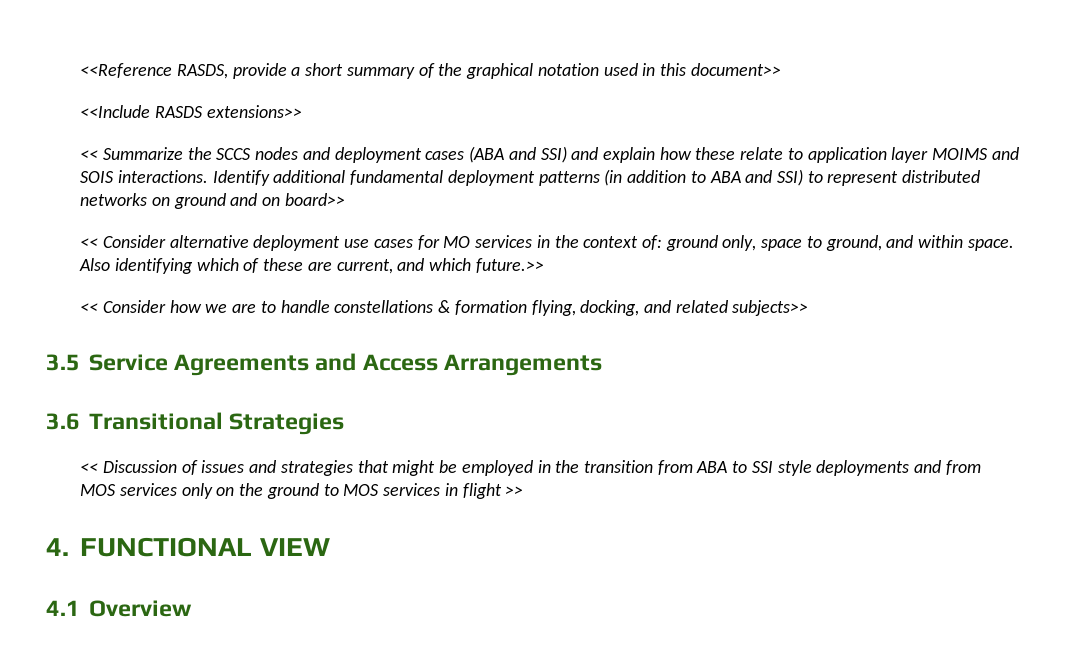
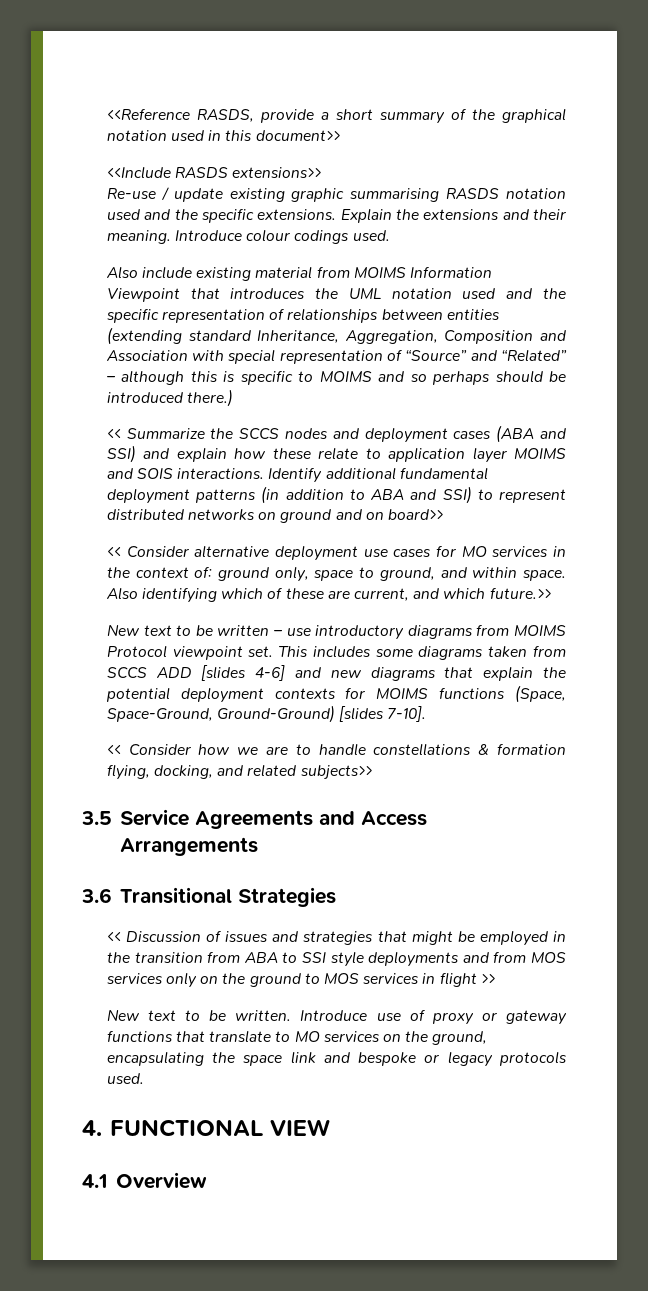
(302, 111) none -> [106,187,566,202] [106,208,567,223] [106,229,390,244] [105,266,492,281] [106,288,566,302] [106,308,500,323] [106,327,566,345] [105,349,567,364] [106,370,566,385] [106,389,234,407] // Re-use / update existing graphic summarising RASDS notation used and the specific extensions. Explain the extensions and their meaning. Introduce colour codings used. // Also include existing material from MOIMS Information Viewpoint that introduces the UML notation used and the specific representation of relationships between entities (extending standard Inheritance, Aggregation, Composition and Association with special representation of “Source” and “Related” – although this is specific to MOIMS and so perhaps should be introduced there.)
(544, 265) none -> [106,624,567,640] [106,645,566,660] [106,665,566,681] [105,685,566,703] [106,705,427,723] // New text to be written – use introductory diagrams from MOIMS Protocol viewpoint set. This includes some diagrams taken from SCCS ADD [slides 4-6] and new diagrams that explain the potential deployment contexts for MOIMS functions (Space, Space-Ground, Ground-Ground) [slides 7-10].
(524, 491) none -> [106,1009,568,1025] [106,1030,488,1045] [106,1051,567,1067] [106,1073,144,1084] // New text to be written. Introduce use of proxy or gateway functions that translate to MO services on the ground, encapsulating the space link and bespoke or legacy protocols used.

